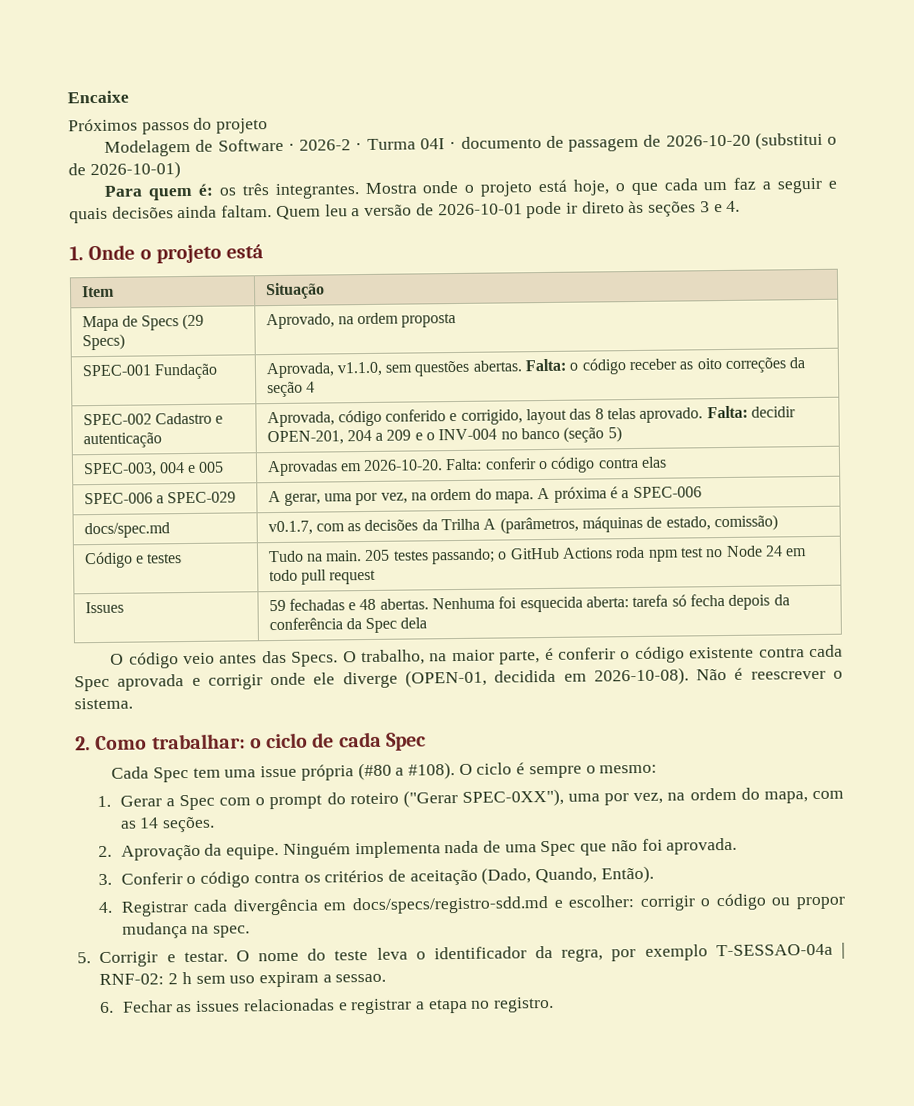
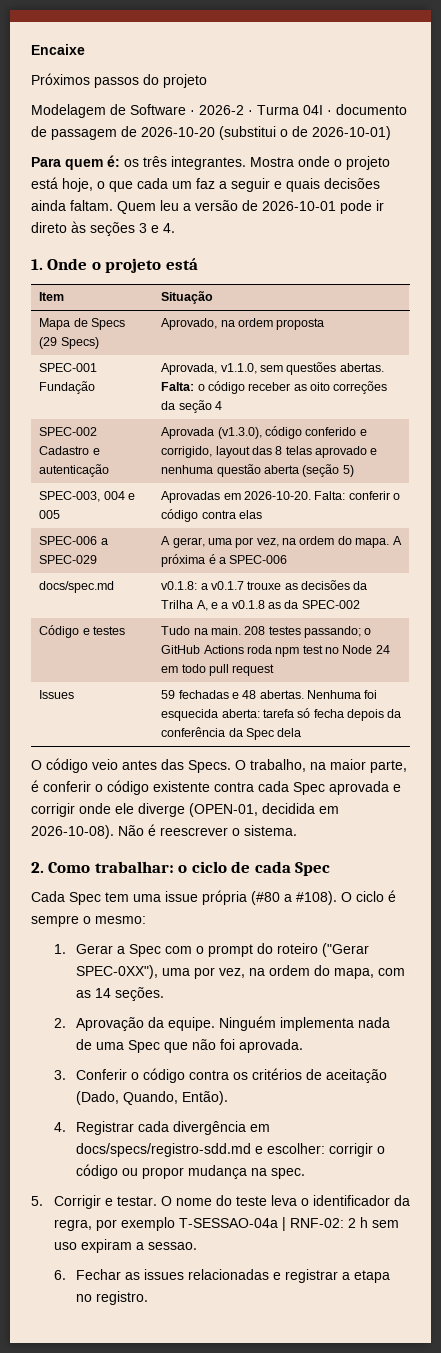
[266,411,335,428] Aprovada, -> [161,427,262,439] Aprovada (v1.3.0),
[639,405,797,423] [266,427,561,446] aprovado. Falta: decidir OPEN-201, 204 a 209 e o INV-004 no banco -> [314,446,378,458] [161,464,299,477] aprovado e nenhuma questão aberta
[267,514,779,536] v0.1.7, com as decisões da Trilha A (parâmetros, máquinas de estado, comissão) -> [161,580,368,590] [161,600,360,611] v0.1.8: a v0.1.7 trouxe as decisões da Trilha A, e a v0.1.8 as da SPEC-002
[364,549,391,562] 205 -> [244,626,266,635] 208

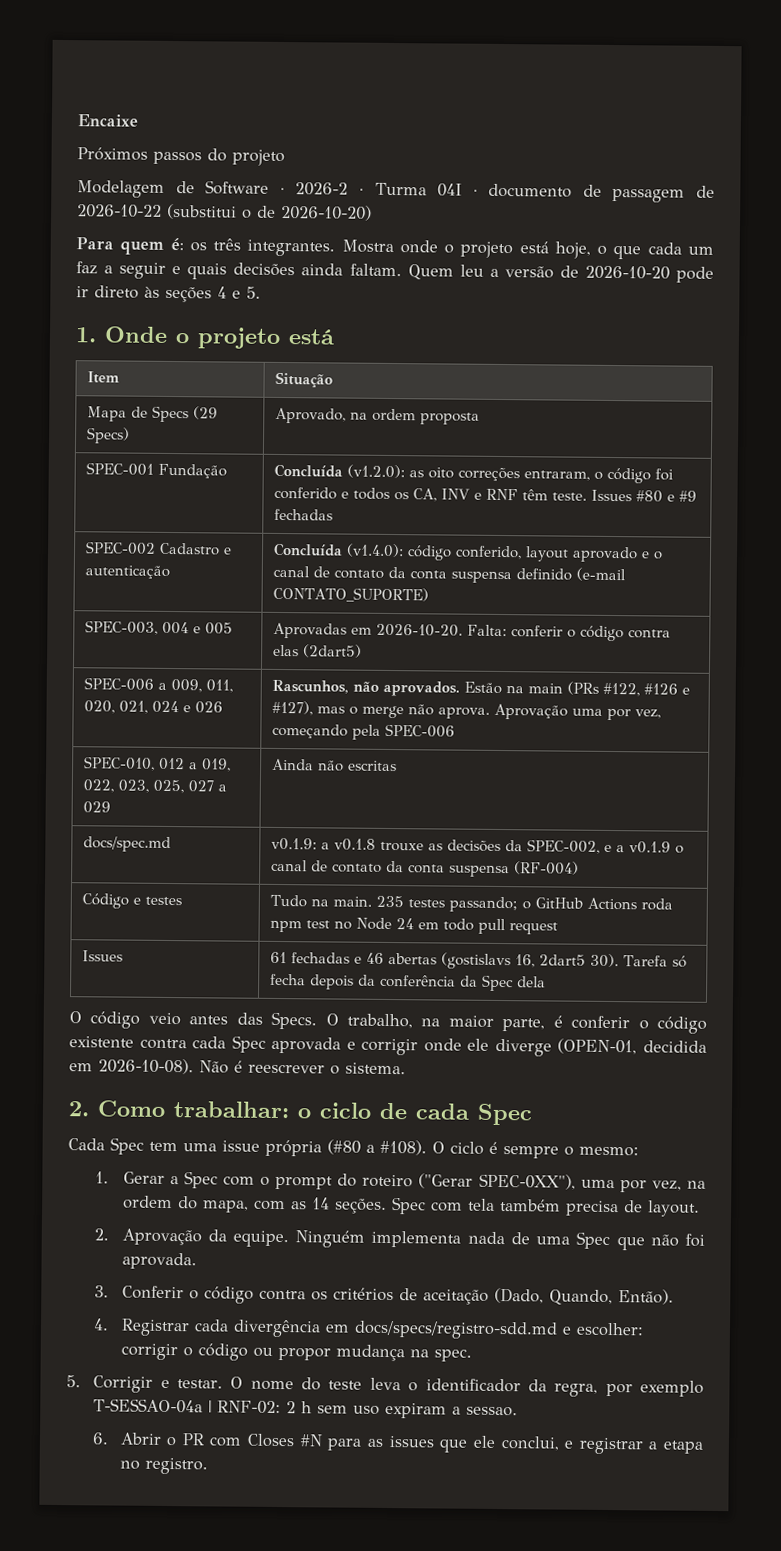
[141,127,215,137] 2026-10-20 -> [77,204,162,218] 2026-10-22
[312,126,391,140] 2026-10-01) -> [281,204,372,221] 2026-10-20)
[262,201,336,211] 2026-10-01 -> [584,265,670,280] 2026-10-20
[139,223,175,233] 3 e 4. -> [217,286,261,299] 4 e 5.
[161,362,384,375] [161,381,388,394] [161,400,222,413] [39,427,98,436] [39,446,100,455] [39,464,110,477] [161,426,367,439] [161,446,378,458] [161,464,354,477] Aprovada, v1.1.0, sem questões abertas. Falta: o código receber as oito correções da seção 4 // SPEC-002 Cadastro e autenticação | Aprovada (v1.3.0), código conferido e corrigido, layout das 8 telas aprovado e nenhuma questão aberta (seção 5) -> [274,463,675,484] [274,486,698,503] [274,508,334,521] [85,541,233,556] [85,565,171,579] [273,542,664,563] [273,565,627,584] [273,586,430,603] Concluída (v1.2.0): as oito correções entraram, o código foi conferido e todos os CA, INV e RNF têm teste. Issues #80 e #9 fechadas // SPEC-002 Cadastro e autenticação | Concluída (v1.4.0): código conferido, layout aprovado e o canal de contato da conta suspensa definido (e-mail CONTATO_SUPORTE)
(262, 514) none -> [303,644,363,658] (2dart5)
[39,555,98,564] [161,536,402,548] [161,554,288,567] [39,581,115,593] [161,580,368,590] [161,600,360,611] SPEC-029 | A gerar, uma por vez, na ordem do mapa. A próxima é a SPEC-006 // docs/spec.md | v0.1.8: a v0.1.7 trouxe as decisões da Trilha A, e a v0.1.8 as da SPEC-002 -> [171,679,234,693] [84,700,224,714] [272,679,691,697] [272,700,662,721] [272,723,456,740] [84,756,232,772] [83,779,228,794] [83,801,112,814] [272,758,398,772] [83,836,172,853] [271,837,685,854] [271,859,580,878] 009, 011, 020, 021, 024 e 026 | Rascunhos, não aprovados. Estão na main (PRs #122, #126 e #127), mas o merge não aprova. Aprovação uma por vez, começando pela SPEC-006 // SPEC-010, 012 a 019, 022, 023, 025, 027 a 029 | Ainda não escritas // docs/spec.md | v0.1.9: a v0.1.8 trouxe as decisões da SPEC-002, e a v0.1.9 o canal de contato da conta suspensa (RF-004)
[244,626,266,635] 208 -> [376,895,405,908] 235
[161,690,176,699] 59 -> [270,951,288,964] 61
[242,690,378,699] [161,709,294,721] 48 abertas. Nenhuma foi esquecida aberta: tarefa -> [366,952,669,970] 46 abertas (gostislavs 16, 2dart5 30). Tarefa
(165, 994) none -> [391,1197,700,1217] Spec com tela também precisa de layout.
[76,1269,270,1280] Fechar as issues relacionadas -> [119,1432,560,1453] Abrir o PR com Closes #N para as issues que ele conclui,

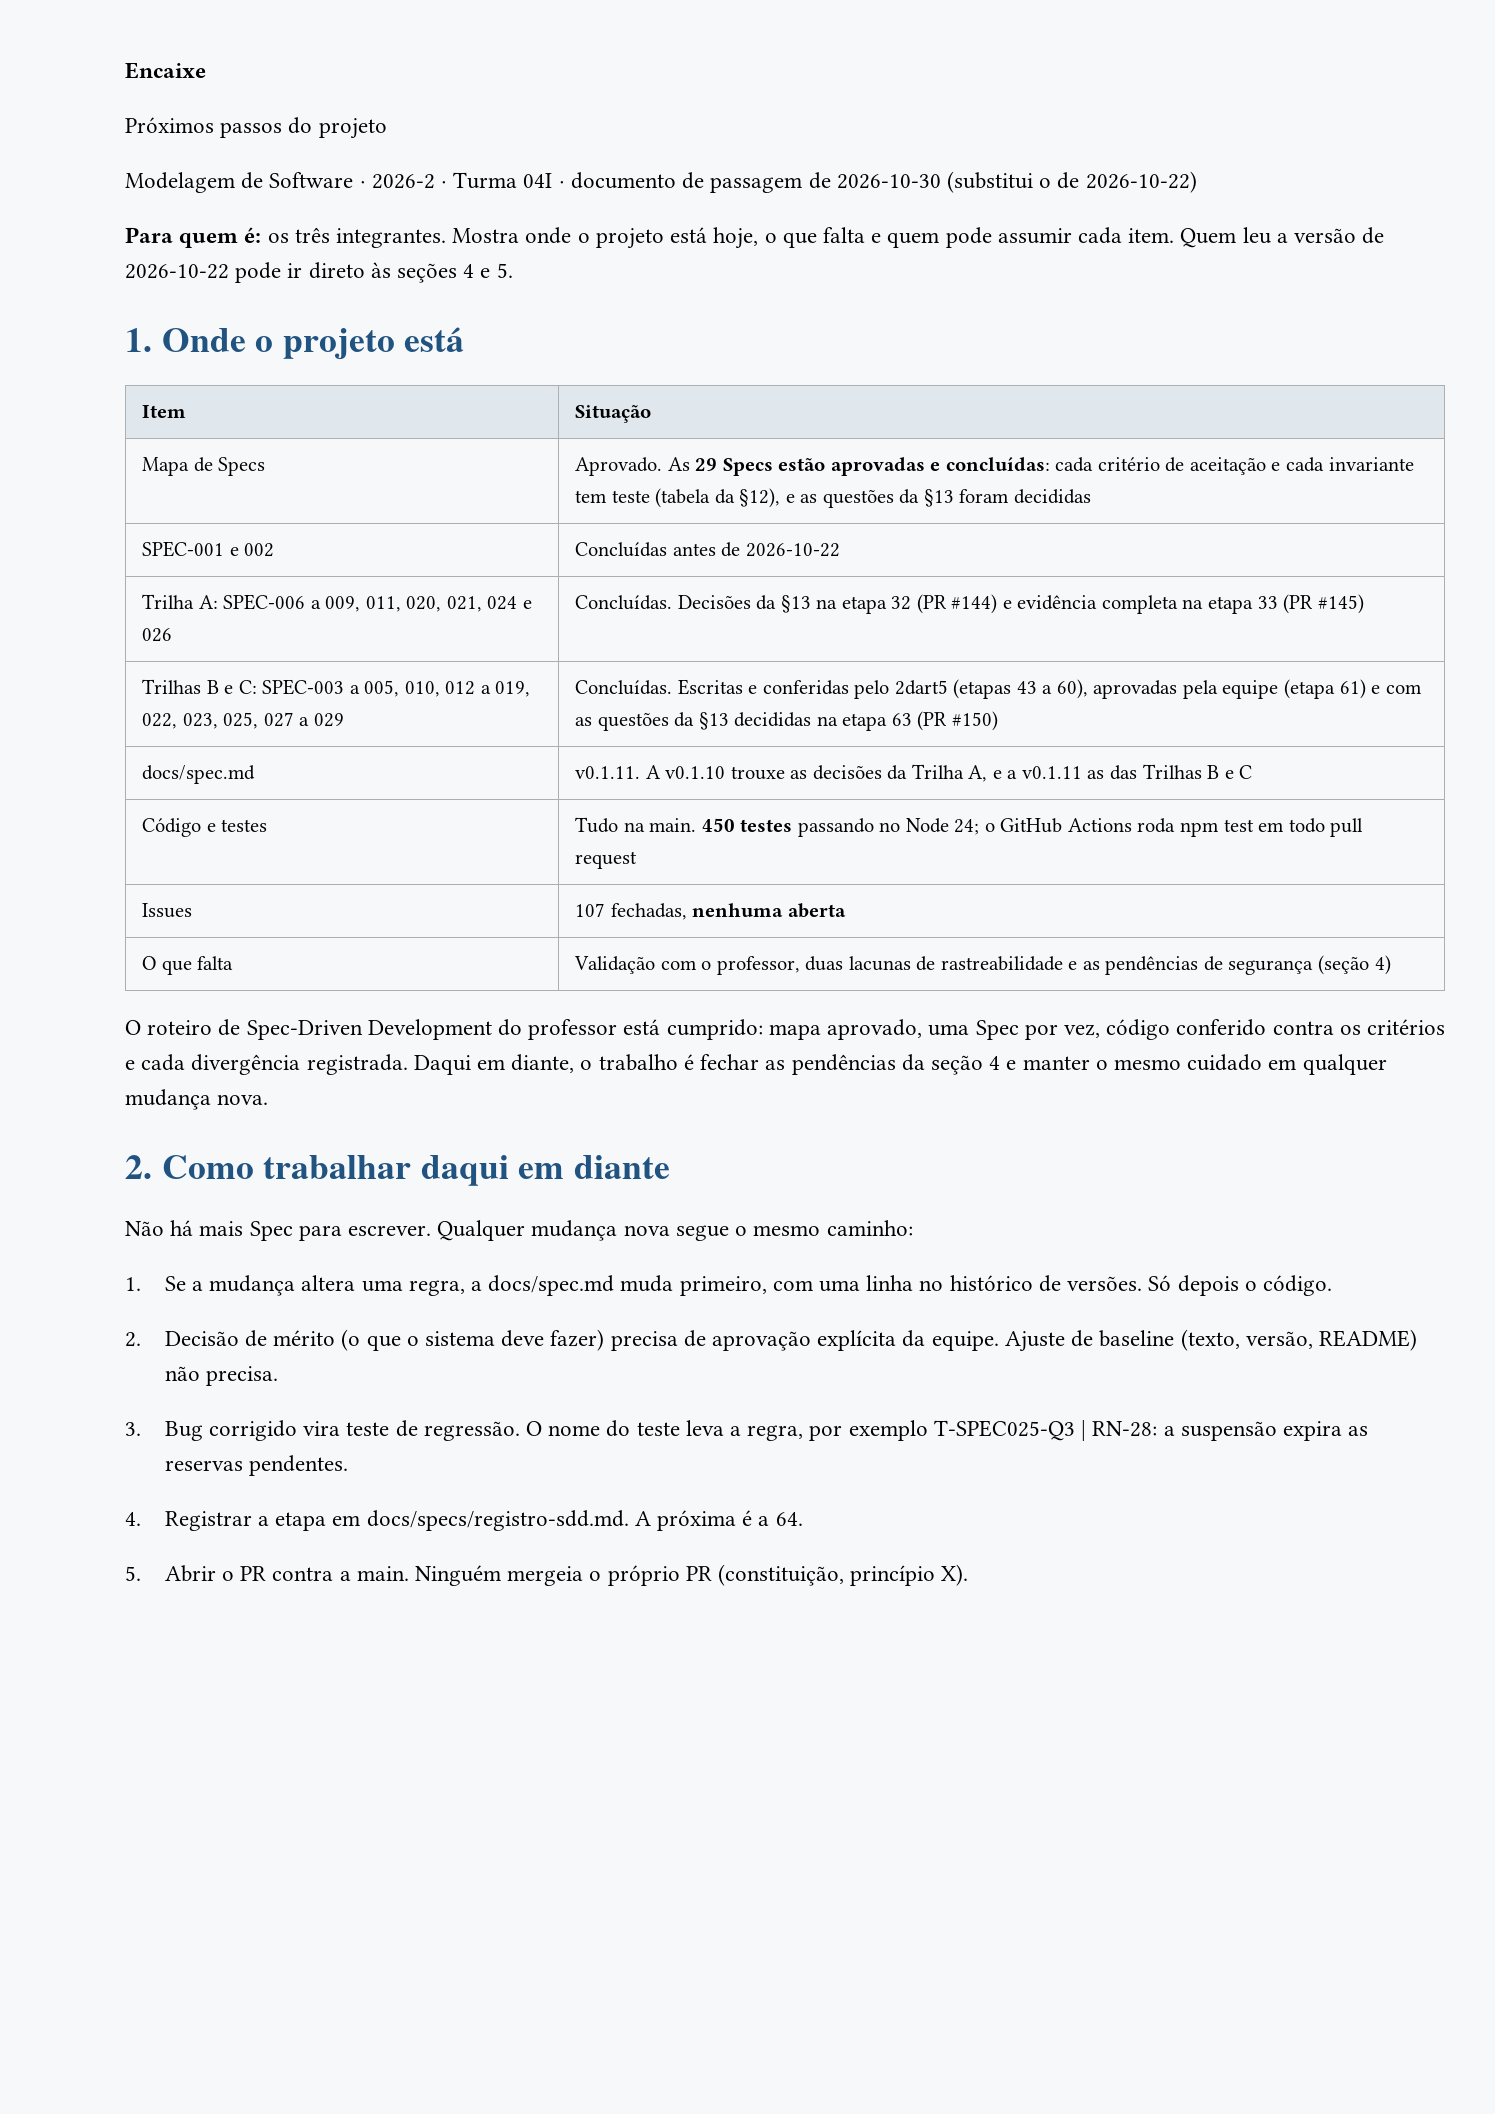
[77,204,162,218] 2026-10-22 -> [836,174,941,189] 2026-10-30
[281,204,372,221] 2026-10-20) -> [1085,171,1197,193] 2026-10-22)
[647,242,714,255] [76,261,402,280] cada um faz a seguir e quais decisões ainda faltam. -> [822,227,1175,248] falta e quem pode assumir cada item.
[584,265,670,280] 2026-10-20 -> [125,264,229,279] 2026-10-22
[193,406,219,420] [87,427,131,444] [275,407,481,425] [86,462,228,479] [274,463,675,484] [274,486,698,503] [274,508,334,521] [85,541,233,556] [85,565,171,579] [273,542,664,563] [273,565,627,584] [273,586,430,603] [85,620,234,635] [273,622,672,642] [273,644,363,658] (29 Specs) | Aprovado, na ordem proposta // SPEC-001 Fundação | Concluída (v1.2.0): as oito correções entraram, o código foi conferido e todos os CA, INV e RNF têm teste. Issues #80 e #9 fechadas // SPEC-002 Cadastro e autenticação | Concluída (v1.4.0): código conferido, layout aprovado e o canal de contato da conta suspensa definido (e-mail CONTATO_SUPORTE) // SPEC-003, 004 e 005 | Aprovadas em 2026-10-20. Falta: conferir o código contra elas (2dart5) // -> [575,457,1414,476] [575,488,1091,508] [142,541,275,557] [575,542,840,557] [142,594,218,609] | Aprovado. As 29 Specs estão aprovadas e concluídas: cada critério de aceitação e cada invariante tem teste (tabela da §12), e as questões da §13 foram decididas // SPEC-001 e 002 | Concluídas antes de 2026-10-22 // Trilha A:
[272,679,691,697] [272,700,662,721] [272,723,456,740] [84,756,156,771] Rascunhos, não aprovados. Estão na main (PRs #122, #126 e #127), mas o merge não aprova. Aprovação uma por vez, começando pela SPEC-006 // SPEC-010, -> [575,594,1364,614] [142,679,440,697] Concluídas. Decisões da §13 na etapa 32 (PR #144) e evidência completa na etapa 33 (PR #145) // Trilhas B e C: SPEC-003 a 005, 010,
[272,758,398,772] [83,836,172,853] [271,837,685,854] [271,859,580,878] Ainda não escritas // docs/spec.md | v0.1.9: a v0.1.8 trouxe as decisões da SPEC-002, e a v0.1.9 o canal de contato da conta suspensa (RF-004) -> [575,679,1422,699] [575,711,998,731] [142,765,256,784] [575,764,1253,782] Concluídas. Escritas e conferidas pelo 2dart5 (etapas 43 a 60), aprovadas pela equipe (etapa 61) e com as questões da §13 decididas na etapa 63 (PR #150) // docs/spec.md | v0.1.11. A v0.1.10 trouxe as decisões da Trilha A, e a v0.1.11 as das Trilhas B e C
[376,895,519,913] 235 testes passando; -> [701,818,980,837] 450 testes passando no Node 24;
[334,917,415,931] no Node 24 -> (1254, 825) none
[270,951,688,970] [270,973,547,992] [69,1011,708,1034] [69,1035,707,1057] [69,1058,406,1075] [68,1100,533,1126] [68,1137,639,1159] [95,1171,707,1193] [122,1195,700,1217] [94,1228,705,1251] [121,1252,197,1270] [94,1285,674,1306] [93,1318,644,1340] [120,1343,472,1362] [66,1375,224,1393] 61 fechadas e 46 abertas (gostislavs 16, 2dart5 30). Tarefa só fecha depois da conferência da Spec dela // O código veio antes das Specs. O trabalho, na maior parte, é conferir o código existente contra cada Spec aprovada e corrigir onde ele diverge (OPEN-01, decidida em 2026-10-08). Não é reescrever o sistema. // 2. Como trabalhar: o ciclo de cada Spec // Cada Spec tem uma issue própria (#80 a #108). O ciclo é sempre o mesmo: // 1. Gerar a Spec com o prompt do roteiro ("Gerar SPEC-0XX"), uma por vez, na ordem do mapa, com as 14 seções. Spec com tela também precisa de layout. // 2. Aprovação da equipe. Ninguém implementa nada de uma Spec que não foi aprovada. // 3. Conferir o código contra os critérios de aceitação (Dado, Quando, Então). // 4. Registrar cada divergência em docs/specs/registro-sdd.md e escolher: corrigir o código ou propor mudança na spec. // 5. Corrigir e testar. -> [575,903,846,920] [142,956,234,975] [574,955,1391,975] [125,1019,1445,1040] [125,1054,1387,1075] [125,1089,269,1110] [125,1155,670,1186] [125,1220,913,1241] [125,1275,1332,1296] [125,1329,1417,1352] [164,1366,278,1386] [125,1420,520,1441] 107 fechadas, nenhuma aberta // O que falta | Validação com o professor, duas lacunas de rastreabilidade e as pendências de segurança (seção 4) // O roteiro de Spec-Driven Development do professor está cumprido: mapa aprovado, uma Spec por vez, código conferido contra os critérios e cada divergência registrada. Daqui em diante, o trabalho é fechar as pendências da seção 4 e manter o mesmo cuidado em qualquer mudança nova. // 2. Como trabalhar daqui em diante // Não há mais Spec para escrever. Qualquer mudança nova segue o mesmo caminho: // 1. Se a mudança altera uma regra, a docs/spec.md muda primeiro, com uma linha no histórico de versões. Só depois o código. // 2. Decisão de mérito (o que o sistema deve fazer) precisa de aprovação explícita da equipe. Ajuste de baseline (texto, versão, README) não precisa. // 3. Bug corrigido vira teste de regressão.
[408,1378,704,1397] [93,1398,519,1419] [92,1432,703,1455] [119,1457,208,1475] o identificador da regra, por exemplo T-SESSAO-04a | RNF-02: 2 h sem uso expiram a sessao. // 6. Abrir o PR com Closes #N para as issues que ele conclui, e registrar a etapa no registro. -> [730,1420,1369,1441] [164,1455,348,1476] [125,1510,803,1531] [125,1564,969,1586] a regra, por exemplo T-SPEC025-Q3 | RN-28: a suspensão expira as reservas pendentes. // 4. Registrar a etapa em docs/specs/registro-sdd.md. A próxima é a 64. // 5. Abrir o PR contra a main. Ninguém mergeia o próprio PR (constituição, princípio X).

